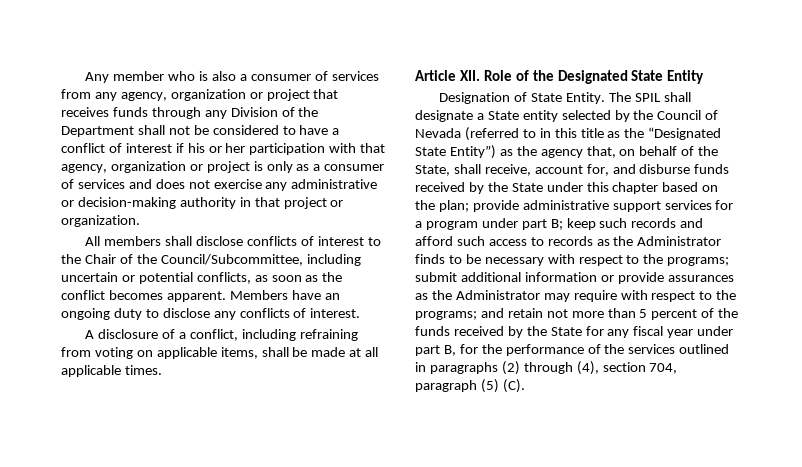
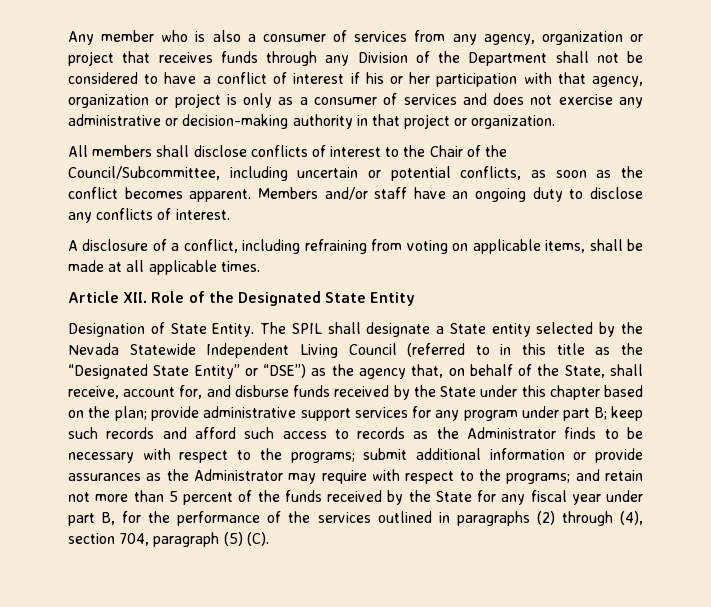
(288, 295) none -> [324,187,408,200] and/or staff
[657,110,719,120] [415,128,461,138] Council of Nevada -> [68,343,397,358] Nevada Statewide Independent Living Council
[449,145,496,159] Entity”) -> [194,364,307,379] Entity” or “DSE”)
[415,221,422,228] a -> [435,410,460,421] any

